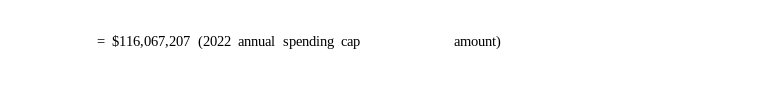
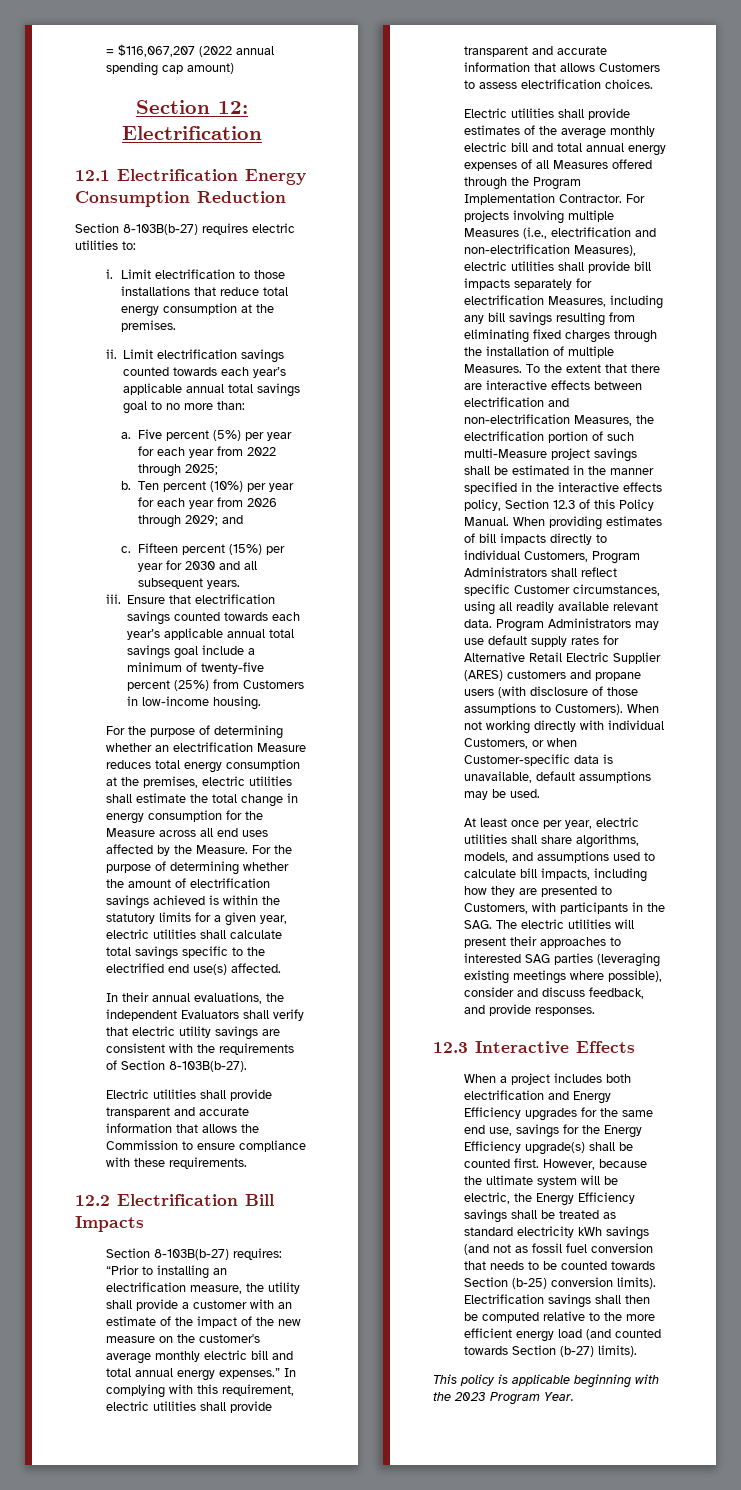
(501, 42) none -> [135,100,248,114] [121,126,262,140] [75,169,306,185] [75,191,286,207] [75,223,295,235] [75,240,136,250] [105,269,286,279] [121,286,289,296] [121,303,275,317] [121,320,177,332] [105,349,285,363] [123,367,287,378] [123,383,301,397] [123,401,246,414] [121,429,292,441] [137,446,276,458] [137,464,218,477] [121,481,294,492] [137,497,277,509] [137,515,243,528] [121,543,285,555] [137,560,257,572] [137,578,240,589] [105,594,276,604] [127,611,301,625] [127,628,295,640] [127,645,256,659] [127,662,265,674] [127,679,305,691] [127,696,262,710] [105,725,283,739] [105,742,306,752] [105,759,300,773] [105,776,292,788] [105,793,298,807] [105,810,263,824] [105,828,268,837] [105,844,292,856] [105,861,289,875] [105,878,270,888] [105,895,280,909] [105,912,287,926] [105,929,282,939] [105,946,265,960] [105,963,281,975] [105,992,284,1004] [105,1009,304,1021] [105,1026,280,1040] [105,1043,294,1055] [105,1060,247,1072] [105,1089,272,1101] [105,1107,249,1118] [105,1123,259,1133] [105,1140,306,1152] [105,1157,247,1169] [75,1194,274,1206] [75,1216,144,1232] [105,1248,282,1260] [105,1265,227,1279] [105,1282,300,1294] [105,1299,292,1311] [105,1316,301,1328] [105,1334,260,1343] [105,1350,293,1364] [105,1368,296,1381] [105,1384,294,1398] [105,1401,272,1413] [463,46,607,57] [463,62,660,72] [463,79,653,89] [463,108,630,120] [463,125,655,139] [463,142,666,156] [463,159,652,171] [463,177,581,190] [463,193,645,205] [463,210,614,224] [463,227,656,239] [463,244,636,256] [463,261,651,273] [463,278,592,290] [463,295,663,309] [463,312,635,326] [463,329,657,343] [463,346,614,358] [463,364,660,373] [463,380,642,390] [463,397,569,407] [463,414,654,426] [463,431,634,443] [463,448,637,462] [463,465,654,475] [463,482,662,494] [463,499,654,511] [463,516,662,530] [463,533,607,545] [463,550,640,564] [463,567,617,577] [463,584,660,596] [463,601,658,615] [463,618,659,632] [463,635,619,647] [463,652,661,664] [463,670,641,681] [463,686,638,698] [463,703,659,715] [463,720,664,734] [463,738,577,749] [463,754,613,766] [463,771,651,783] [463,789,540,800] [463,817,639,829] [463,834,639,848] [463,851,655,863] [463,868,647,882] [463,886,612,897] [463,902,665,914] [463,919,634,929] [463,936,621,948] [463,953,660,967] [463,970,662,984] [463,987,644,999] [463,1004,595,1016] [433,1041,635,1054] [463,1073,631,1085] [463,1090,611,1104] [463,1107,653,1121] [463,1124,642,1138] [463,1141,633,1155] [463,1158,647,1170] [463,1175,618,1187] [463,1192,635,1206] [463,1209,616,1223] [463,1226,649,1240] [463,1243,653,1255] [463,1261,655,1270] [463,1277,656,1289] [463,1294,650,1308] [463,1311,655,1323] [463,1328,661,1342] [463,1345,637,1357] [433,1374,659,1388] [433,1392,574,1405] // Section 12: Electrification // 12.1 Electrification Energy Consumption Reduction // Section 8-103B(b-27) requires electric utilities to: // i. Limit electrification to those installations that reduce total energy consumption at the premises. // ii. Limit electrification savings counted towards each year’s applicable annual total savings goal to no more than: // a. Five percent (5%) per year for each year from 2022 through 2025; // b. Ten percent (10%) per year for each year from 2026 through 2029; and // c. Fifteen percent (15%) per year for 2030 and all subsequent years. // iii. Ensure that electrification savings counted towards each year’s applicable annual total savings goal include a minimum of twenty-five percent (25%) from Customers in low-income housing. // For the purpose of determining whether an electrification Measure reduces total energy consumption at the premises, electric utilities shall estimate the total change in energy consumption for the Measure across all end uses affected by the Measure. For the purpose of determining whether the amount of electrification savings achieved is within the statutory limits for a given year, electric utilities shall calculate total savings specific to the electrified end use(s) affected. // In their annual evaluations, the independent Evaluators shall verify that electric utility savings are consistent with the requirements of Section 8-103B(b-27). // Electric utilities shall provide transparent and accurate information that allows the Commission to ensure compliance with these requirements. // 12.2 Electrification Bill Impacts // Section 8-103B(b-27) requires: “Prior to installing an electrification measure, the utility shall provide a customer with an estimate of the impact of the new measure on the customer's average monthly electric bill and total annual energy expenses.” In complying with this requirement, electric utilities shall provide transparent and accurate information that allows Customers to assess electrification choices. // Electric utilities shall provide estimates of the average monthly electric bill and total annual energy expenses of all Measures offered through the Program Implementation Contractor. For projects involving multiple Measures (i.e., electrification and non-electrification Measures), electric utilities shall provide bill impacts separately for electrification Measures, including any bill savings resulting from eliminating fixed charges through the installation of multiple Measures. To the extent that there are interactive effects between electrification and non-electrification Measures, the electrification portion of such multi-Measure project savings shall be estimated in the manner specified in the interactive effects policy, Section 12.3 of this Policy Manual. When providing estimates of bill impacts directly to individual Customers, Program Administrators shall reflect specific Customer circumstances, using all readily available relevant data. Program Administrators may use default supply rates for Alternative Retail Electric Supplier (ARES) customers and propane users (with disclosure of those assumptions to Customers). When not working directly with individual Customers, or when Customer-specific data is unavailable, default assumptions may be used. // At least once per year, electric utilities shall share algorithms, models, and assumptions used to calculate bill impacts, including how they are presented to Customers, with participants in the SAG. The electric utilities will present their approaches to interested SAG parties (leveraging existing meetings where possible), consider and discuss feedback, and provide responses. // 12.3 Interactive Effects // When a project includes both electrification and Energy Efficiency upgrades for the same end use, savings for the Energy Efficiency upgrade(s) shall be counted first. However, because the ultimate system will be electric, the Energy Efficiency savings shall be treated as standard electricity kWh savings (and not as fossil fuel conversion that needs to be counted towards Section (b-25) conversion limits). Electrification savings shall then be computed relative to the more efficient energy load (and counted towards Section (b-27) limits). // This policy is applicable beginning with the 2023 Program Year.

